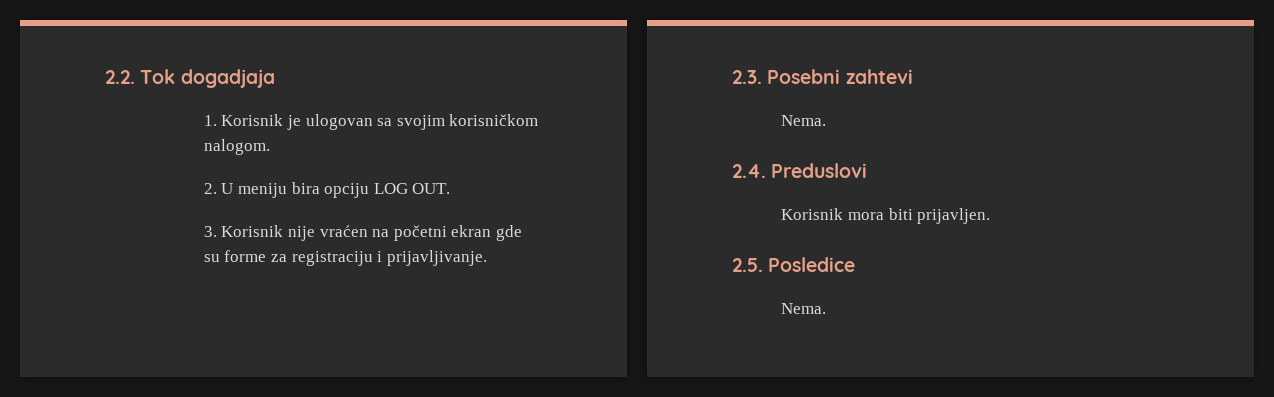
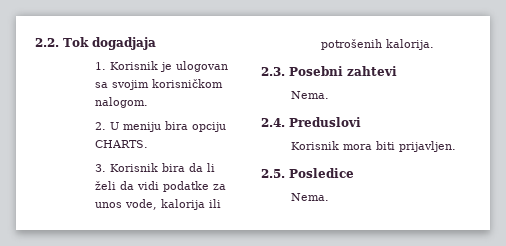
[373,183,451,194] LOG OUT. -> [94,140,148,148] CHARTS.
[288,225,522,241] [203,250,487,266] nije vraćen na početni ekran gde su forme za registraciju i prijavljivanje. -> [161,163,215,172] [94,181,226,192] [94,199,221,210] [320,39,434,50] bira da li želi da vidi podatke za unos vode, kalorija ili potrošenih kalorija.

